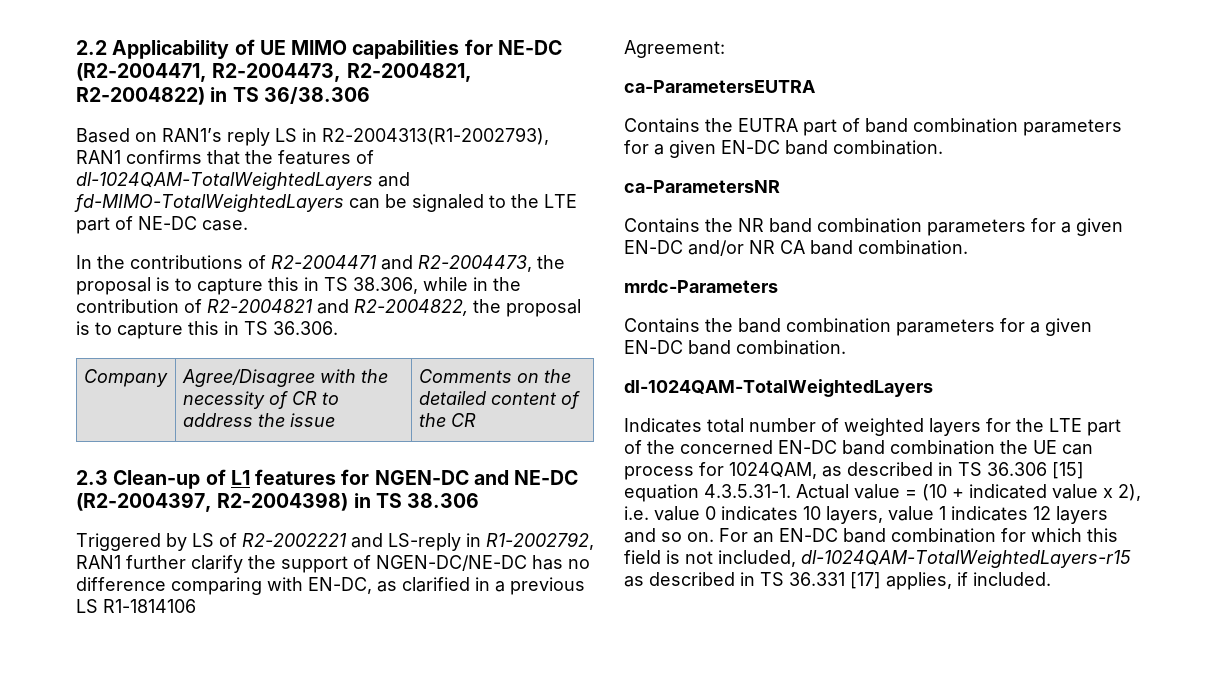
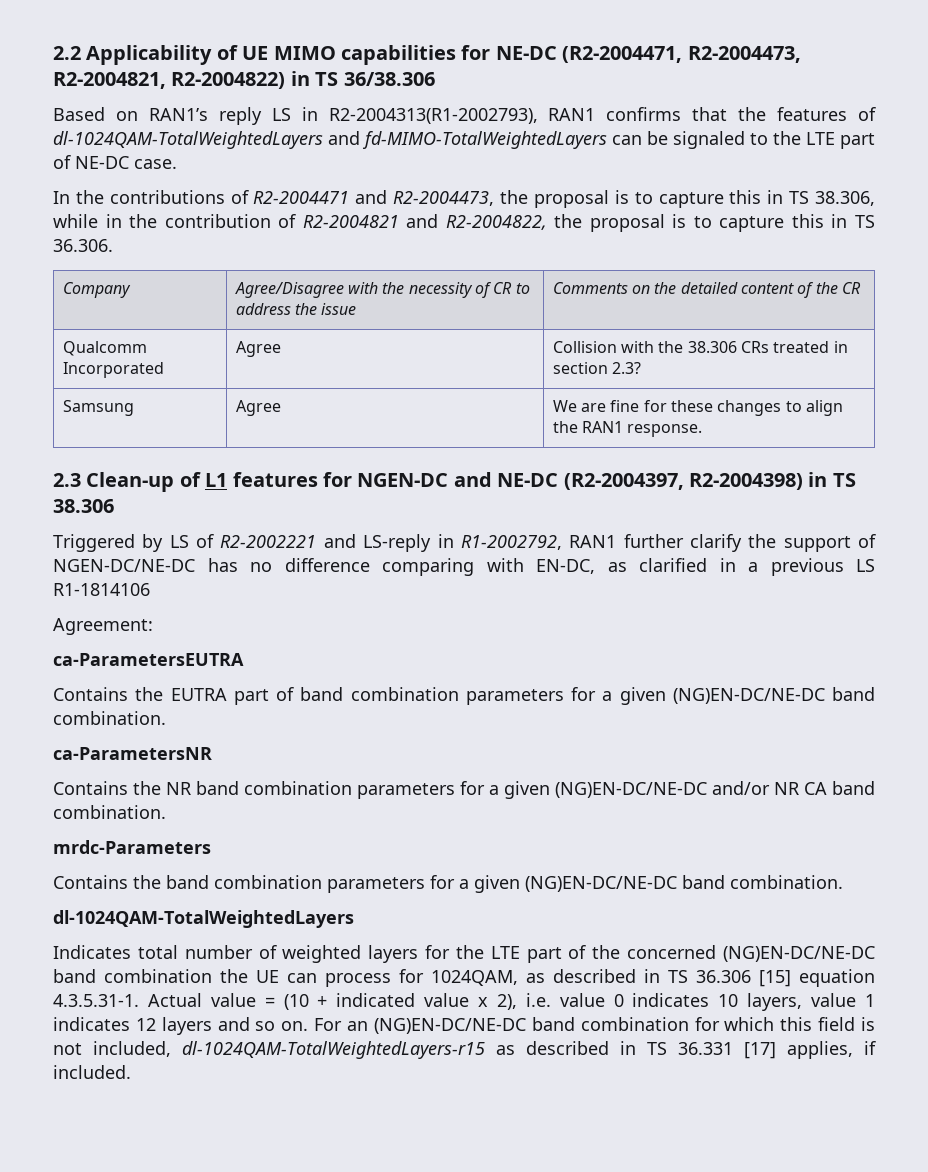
(476, 420) none -> [62,341,147,356] [62,362,164,378] [235,341,281,357] [552,341,848,353] [552,362,642,374] [62,400,134,416] [235,400,281,416] [552,400,843,416] [552,421,703,437] // Qualcomm Incorporated | Agree | Collision with the 38.306 CRs treated in section 2.3? // Samsung | Agree | We are fine for these changes to align the RAN1 response.
[721,140,780,154] EN-DC -> [672,688,825,704] (NG)EN-DC/NE-DC
[624,240,683,254] EN-DC -> [555,782,707,798] (NG)EN-DC/NE-DC
[624,340,683,354] EN-DC -> [525,876,677,892] (NG)EN-DC/NE-DC
[778,440,837,454] EN-DC -> [723,946,875,962] (NG)EN-DC/NE-DC
[779,528,838,542] EN-DC -> [373,1018,526,1034] (NG)EN-DC/NE-DC

